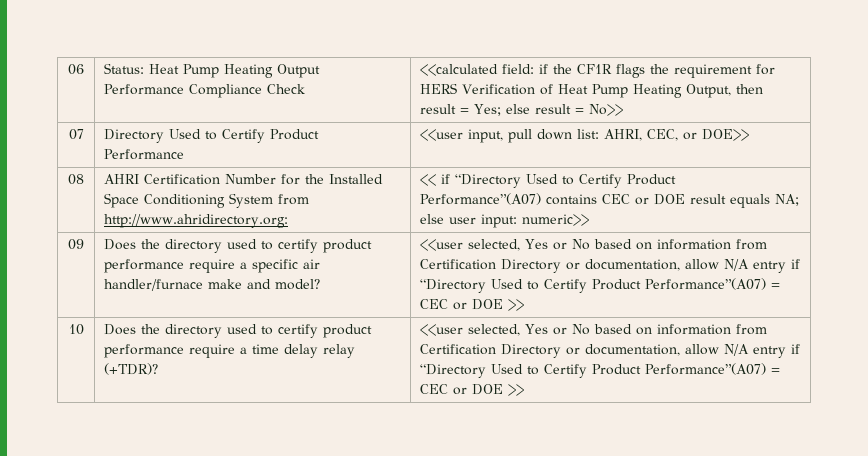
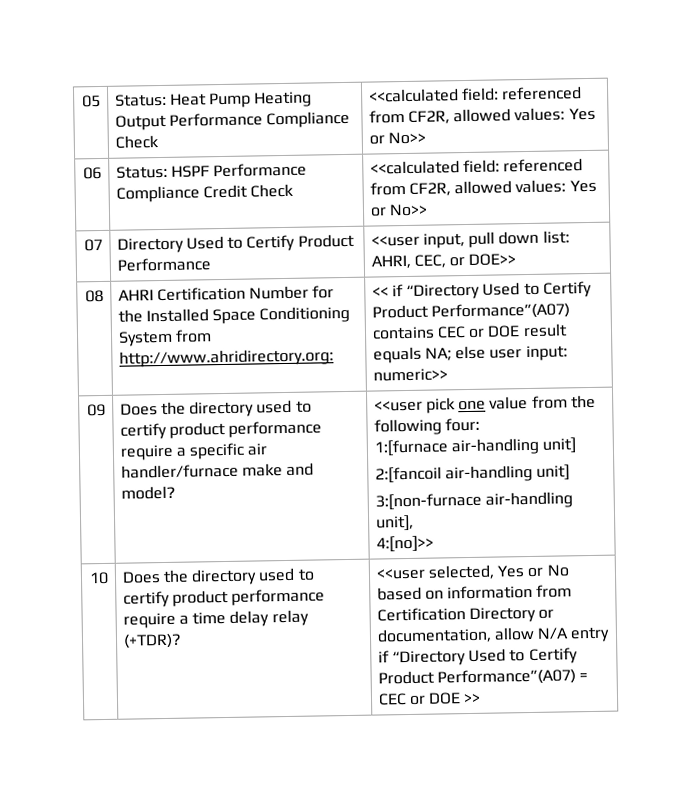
[68,64,84,75] 06 -> [81,94,101,108] 05
[539,64,776,78] [420,83,764,98] [420,104,585,116] if the CF1R flags the requirement for HERS Verification of Heat Pump Heating Output, then result = Yes; else result = -> [501,86,583,101] [368,107,596,124] [368,131,426,145] [82,166,102,180] [115,162,308,179] [115,183,295,203] [369,158,584,175] [369,179,597,196] [369,207,387,217] referenced from CF2R, allowed values: Yes or No>> // 06 | Status: HSPF Performance Compliance Credit Check | <<calculated field: referenced from CF2R, allowed values: Yes or
[468,239,768,251] [420,259,801,273] [420,278,781,293] [420,299,525,311] selected, Yes or No based on information from Certification Directory or documentation, allow N/A entry if “Directory Used to Certify Product Performance”(A07) = CEC or DOE >> -> [425,394,597,414] [373,417,480,436] [373,437,578,457] [374,464,571,484] [374,491,573,511] [374,514,414,532] [375,535,434,553] pick one value from the following four: // 1:[furnace air-handling unit] // 2:[fancoil air-handling unit] // 3:[non-furnace air-handling unit], // 4:[no]>>

